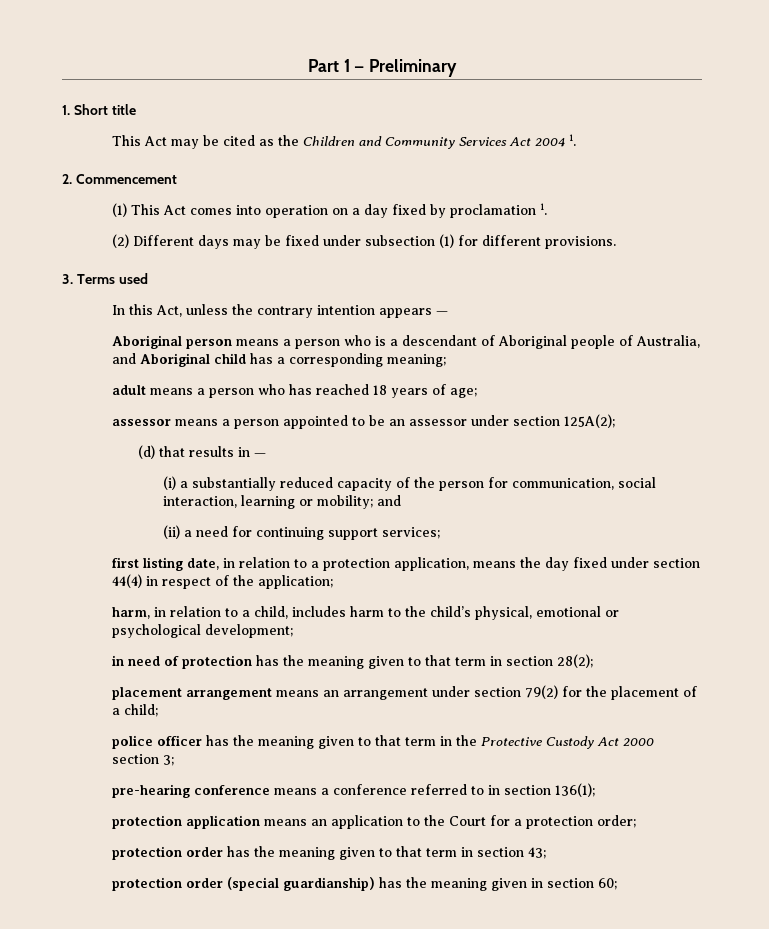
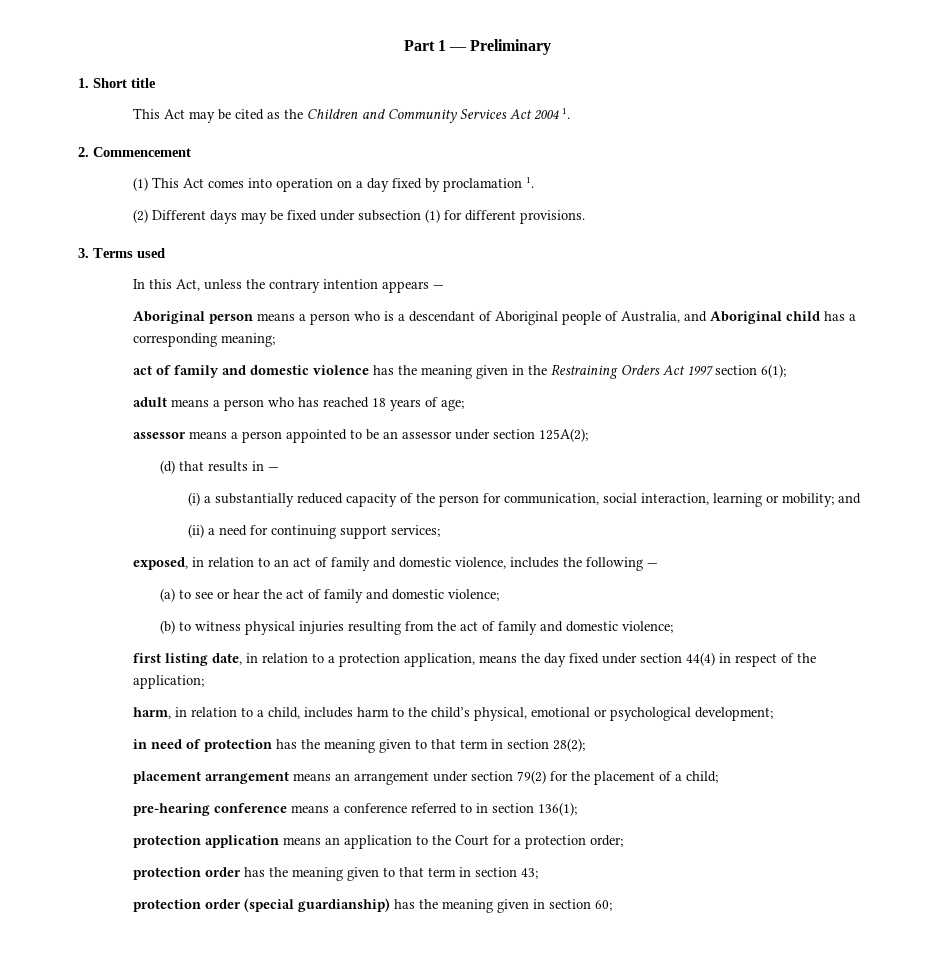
(447, 360) none -> [132,364,786,379] // act of family and domestic violence has the meaning given in the Restraining Orders Act 1997 section 6(1);
(440, 533) none -> [132,557,658,571] [160,588,500,603] [160,620,674,635] // exposed, in relation to an act of family and domestic violence, includes the following — // (a) to see or hear the act of family and domestic violence; // (b) to witness physical injuries resulting from the act of family and domestic violence;
[112,735,655,749] [112,754,175,766] // police officer has the meaning given to that term in the Protective Custody Act 2000 section 3; -> (718, 777) none

